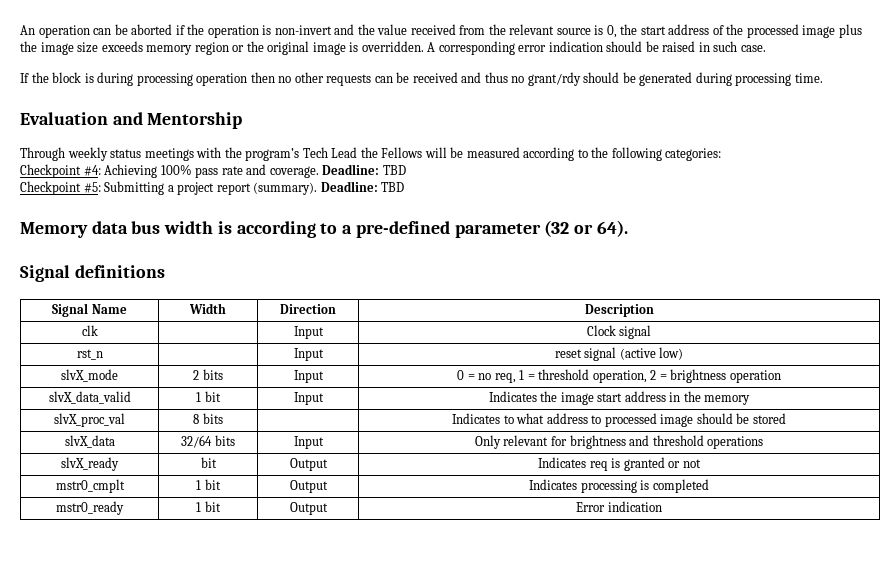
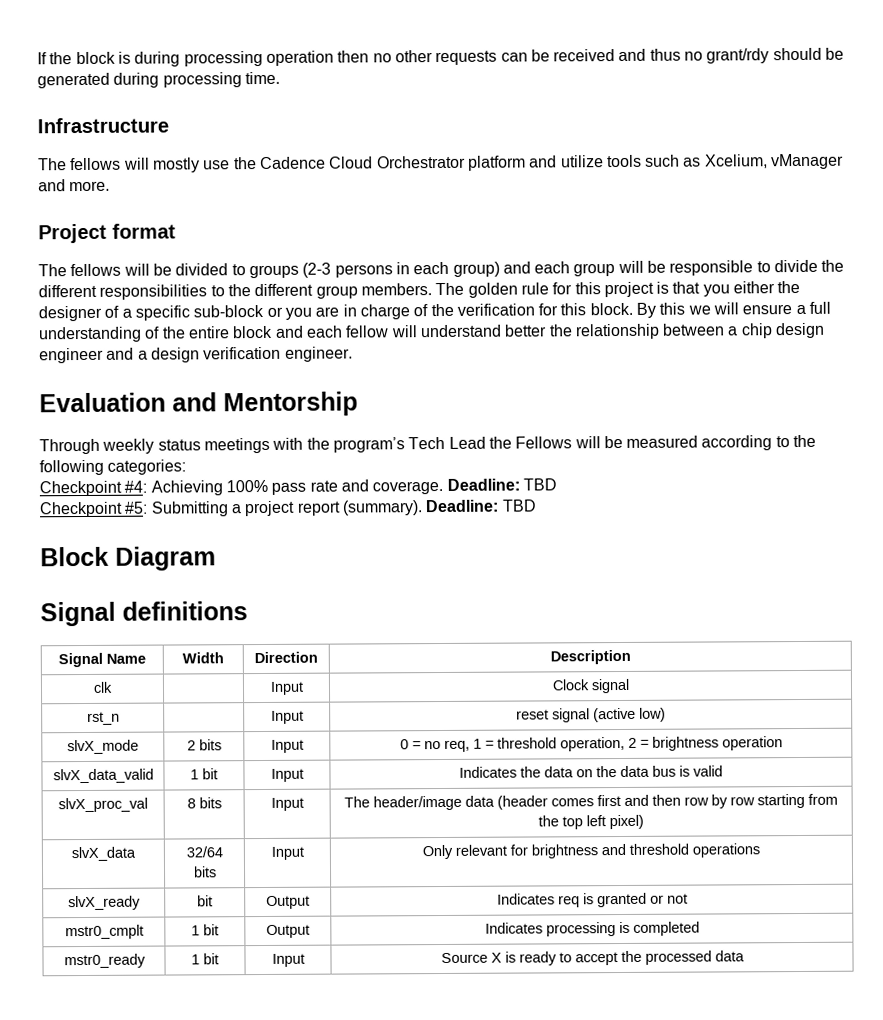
[20,24,862,38] [20,41,766,55] An operation can be aborted if the operation is non-invert and the value received from the relevant source is 0, the start address of the processed image plus the image size exceeds memory region or the original image is overridden. A corresponding error indication should be raised in such case. // -> (37, 58) none
(823, 78) none -> [37,117,169,134] [38,153,845,173] [38,179,111,192] [38,223,176,244] [38,259,845,279] [38,280,801,300] [38,301,832,322] [38,322,826,343] [39,346,353,364] // Infrastructure // The fellows will mostly use the Cadence Cloud Orchestrator platform and utilize tools such as Xcelium, vManager and more. // Project format // The fellows will be divided to groups (2-3 persons in each group) and each group will be responsible to divide the different responsibilities to the different group members. The golden rule for this project is that you either the designer of a specific sub-block or you are in charge of the verification for this block. By this we will ensure a full understanding of the entire block and each fellow will understand better the relationship between a chip design engineer and a design verification engineer.
[20,220,628,238] Memory data bus width is according to a pre-defined parameter (32 or 64). -> [40,546,216,571] Block Diagram
[560,391,751,405] [54,413,125,427] [193,413,223,424] [452,413,786,427] image start address in the memory // slvX_proc_val | 8 bits | | Indicates to what address to processed image should be stored -> [544,765,723,778] [58,797,148,813] [186,797,222,809] [270,797,304,811] [344,793,838,811] [538,814,644,830] data on the data bus is valid // slvX_proc_val | 8 bits | Input | The header/image data (header comes first and then row by row starting from the top left pixel)
[289,502,328,515] [576,501,662,512] Output | Error indication -> [271,953,305,967] [440,950,745,966] Input | Source X is ready to accept the processed data

